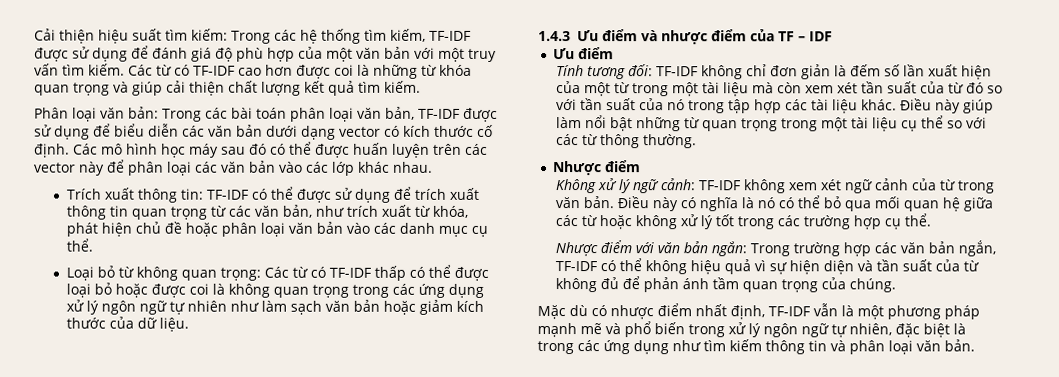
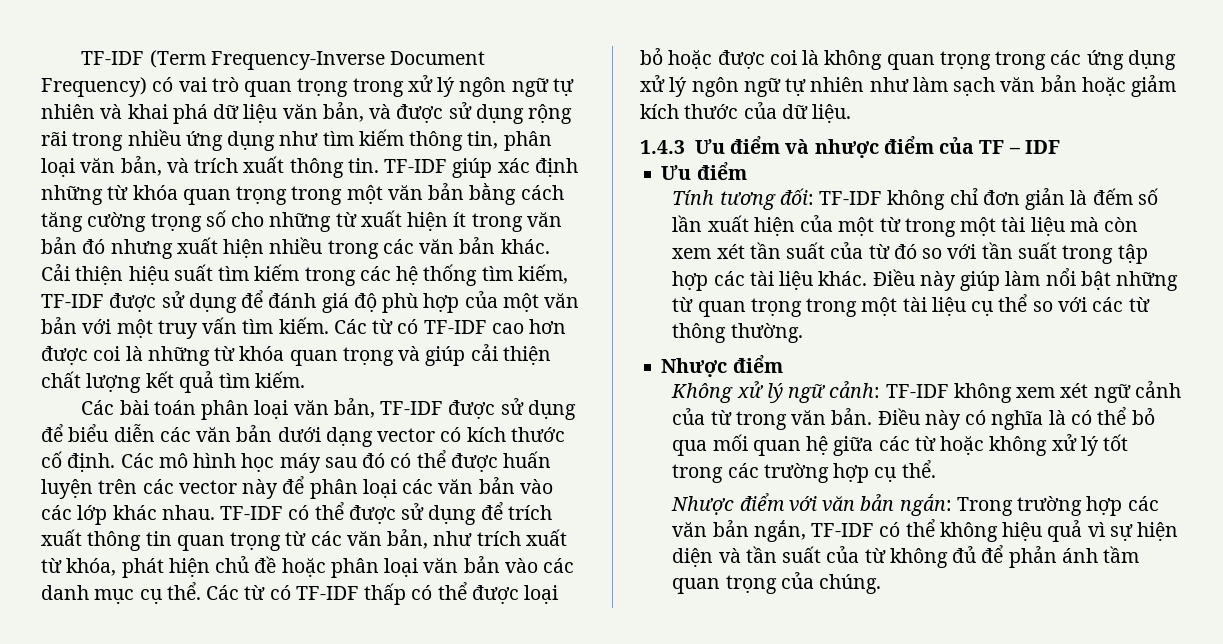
(34, 34) none -> [81,50,486,70] [41,75,574,97] [41,102,573,124] [41,129,552,151] [41,156,578,178] [41,183,564,205] [41,210,562,232] [41,237,550,259] TF-IDF (Term Frequency-Inverse Document Frequency) có vai trò quan trọng trong xử lý ngôn ngữ tự nhiên và khai phá dữ liệu văn bản, và được sử dụng rộng rãi trong nhiều ứng dụng như tìm kiếm thông tin, phân loại văn bản, và trích xuất thông tin. TF-IDF giúp xác định những từ khóa quan trọng trong một văn bản bằng cách tăng cường trọng số cho những từ xuất hiện ít trong văn bản đó nhưng xuất hiện nhiều trong các văn bản khác.
[191,28,271,44] kiếm: Trong -> [254,264,356,286] kiếm trong
[34,106,228,122] Phân loại văn bản: Trong các -> [81,400,115,415] Các
[65,187,203,203] // Trích xuất thông tin: -> (215, 512) none
[65,265,261,281] // Loại bỏ từ không quan trọng: -> (201, 591) none
[638,98,685,111] của nó -> (1058, 250) none
[756,197,775,209] nó -> (1066, 417) none
[537,303,980,320] [537,321,966,338] [537,339,975,355] // Mặc dù có nhược điểm nhất định, TF-IDF vẫn là một phương pháp mạnh mẽ và phổ biến trong xử lý ngôn ngữ tự nhiên, đặc biệt là trong các ứng dụng như tìm kiếm thông tin và phân loại văn bản. -> (882, 584) none

